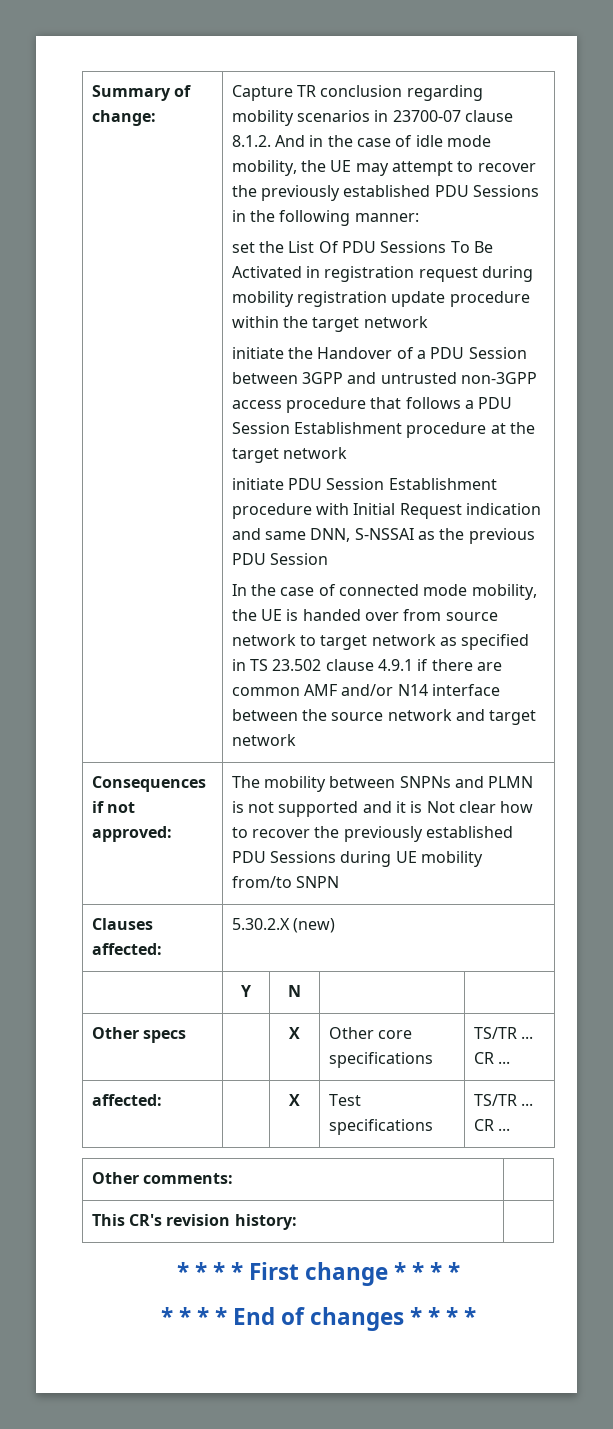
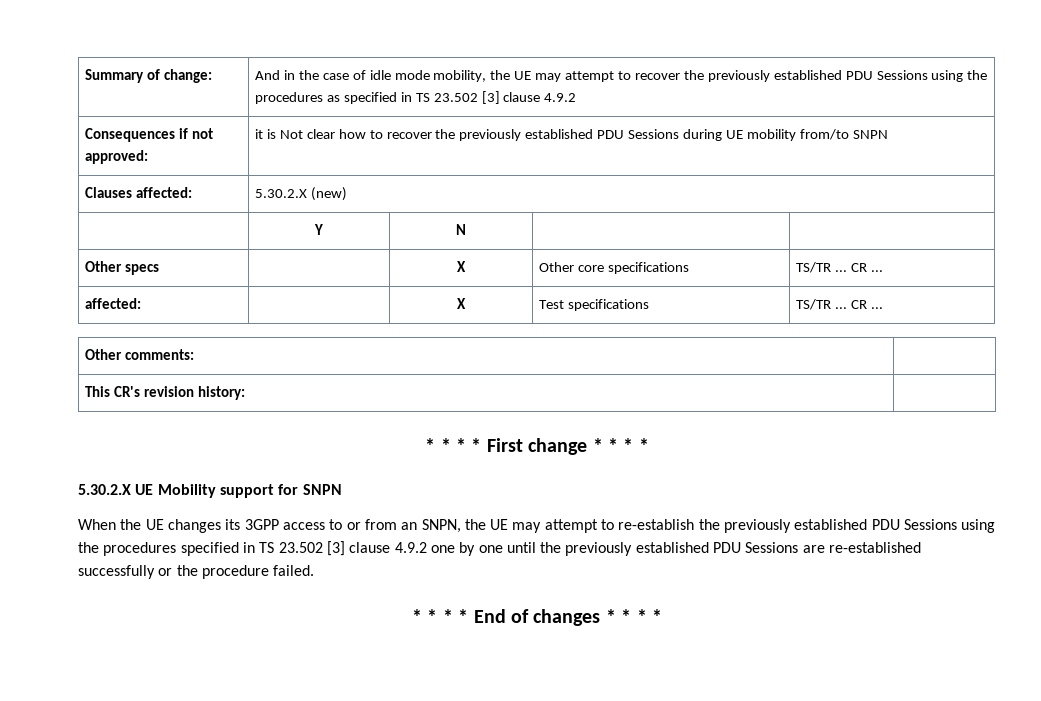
[231,85,483,101] [231,110,514,126] [231,135,271,147] Capture TR conclusion regarding mobility scenarios in 23700-07 clause 8.1.2. -> (212, 76) none
[231,210,419,226] [231,241,494,253] [231,266,534,282] [231,291,530,307] [231,316,428,332] [231,347,527,359] [231,372,538,384] [231,397,513,413] [231,422,536,438] [231,447,348,463] [231,478,497,490] [231,503,542,519] [231,528,535,544] [231,553,329,565] [231,584,537,600] [231,609,498,621] [231,634,436,650] in the following manner: // set the List Of PDU Sessions To Be Activated in registration request during mobility registration update procedure within the target network // initiate the Handover of a PDU Session between 3GPP and untrusted non-3GPP access procedure that follows a PDU Session Establishment procedure at the target network // initiate PDU Session Establishment procedure with Initial Request indication and same DNN, S-NSSAI as the previous PDU Session // In the case of connected mode mobility, the UE is handed over from source network to target network -> [931,70,988,82] [255,92,324,104] using the procedures
[325,659,503,671] [231,684,501,696] [231,709,537,725] [231,734,296,746] [91,776,206,792] [91,801,136,813] [91,826,172,842] [231,776,534,792] [231,801,392,817] clause 4.9.1 if there are common AMF and/or N14 interface between the source network and target network // Consequences if not approved: | The mobility between SNPNs and PLMN is not supported and -> [481,91,577,104] [85,128,213,142] [85,150,149,164] [3] clause 4.9.2 // Consequences if not approved: |
(461, 1271) none -> [78,484,342,498] [78,519,996,533] [78,541,922,556] [78,565,315,579] // 5.30.2.X UE Mobility support for SNPN // When the UE changes its 3GPP access to or from an SNPN, the UE may attempt to re-establish the previously established PDU Sessions using the procedures specified in TS 23.502 [3] clause 4.9.2 one by one until the previously established PDU Sessions are re-established successfully or the procedure failed.

